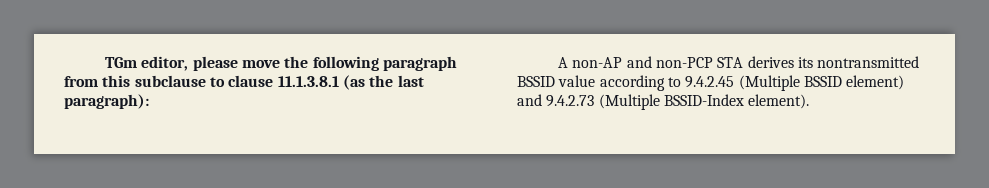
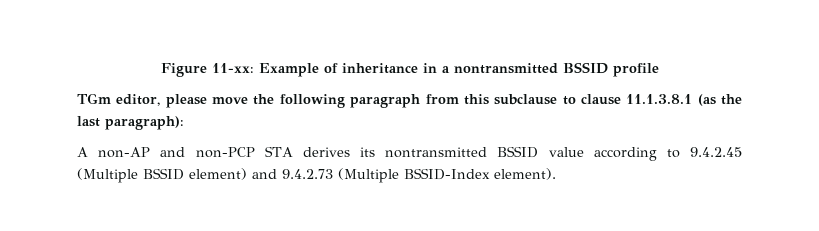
(104, 62) none -> [160,62,659,77] Figure 11-xx: Example of inheritance in a nontransmitted BSSID profile //

